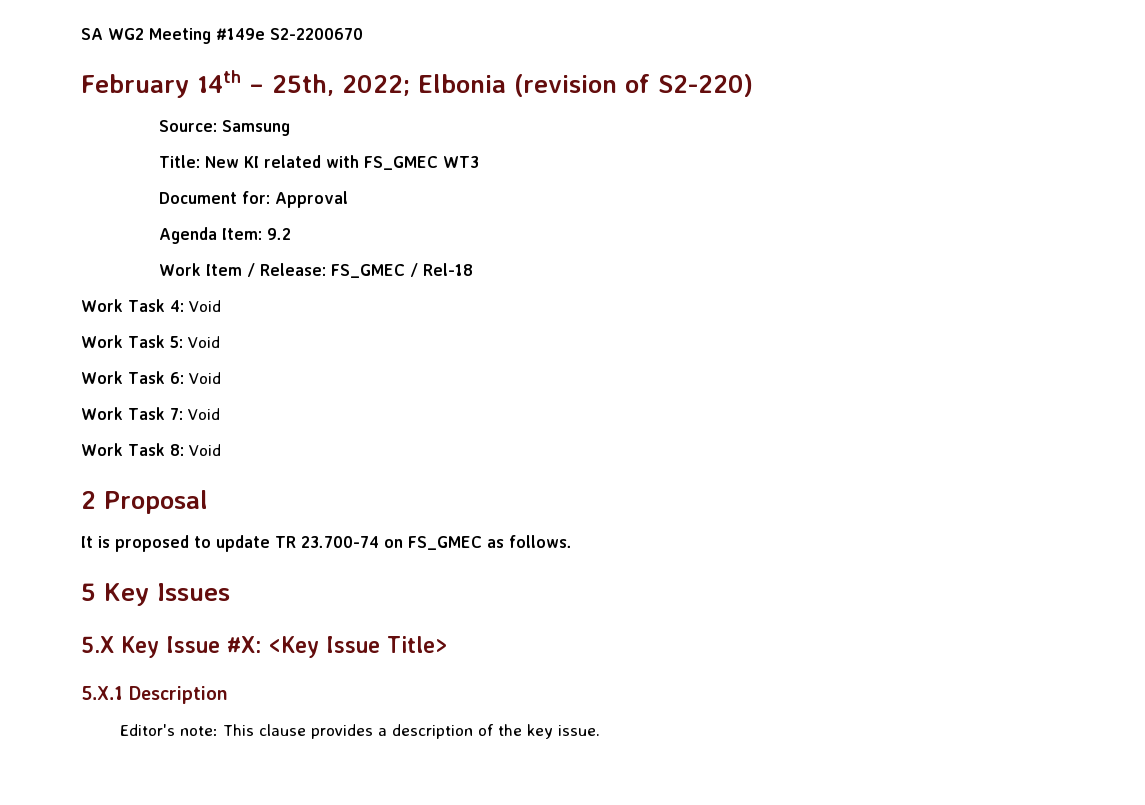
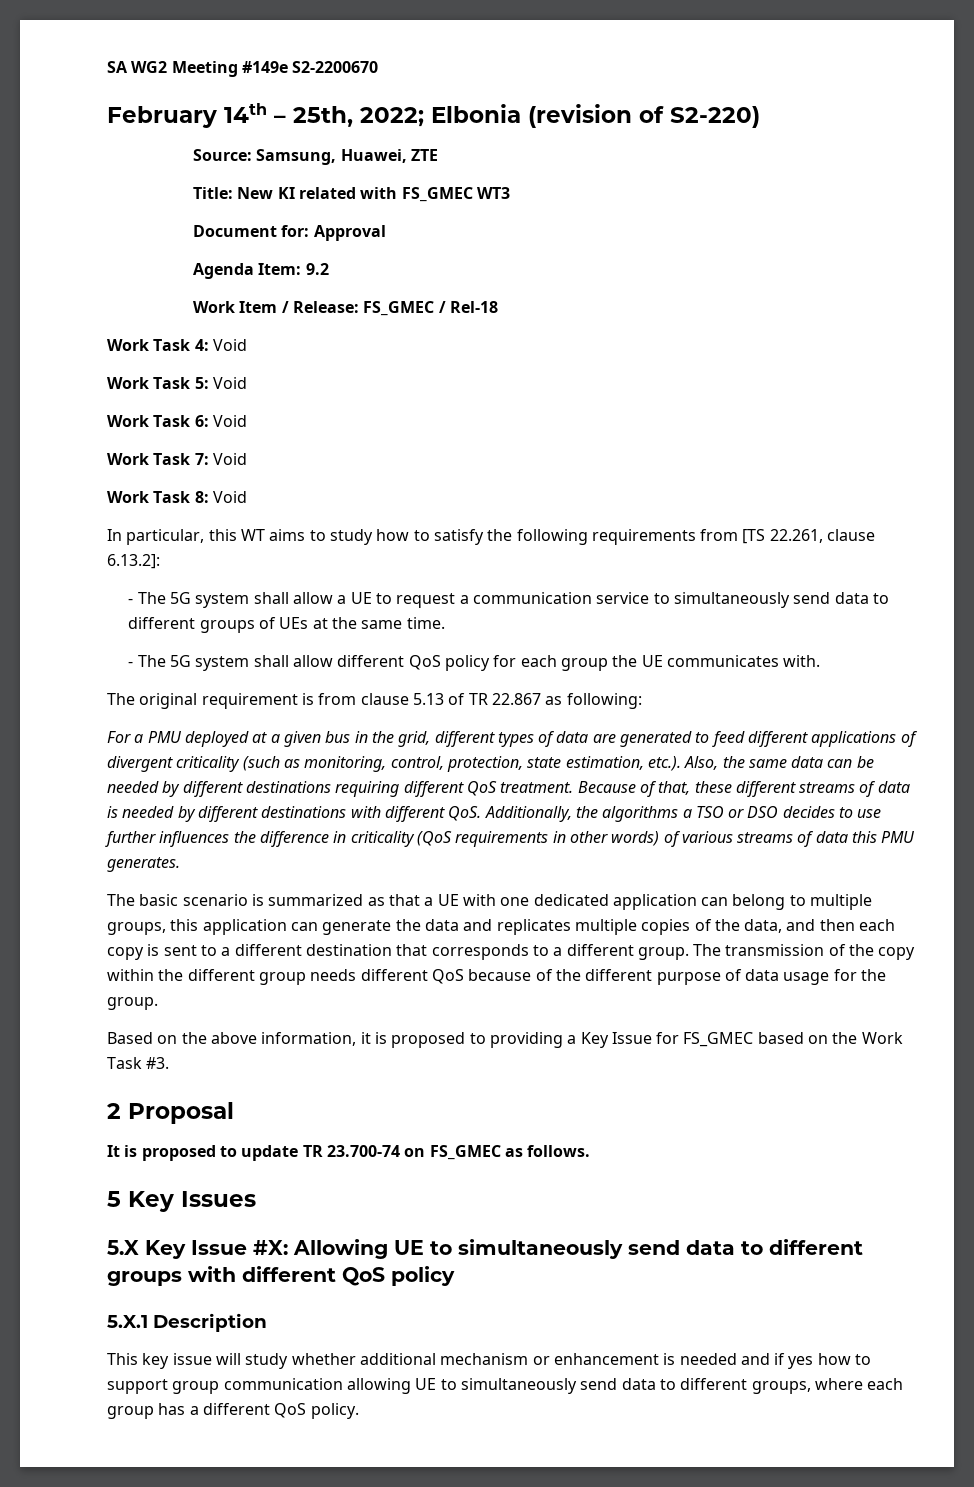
[221,120,290,136] Samsung -> [256,149,438,165] Samsung, Huawei, ZTE
(221, 450) none -> [107,529,876,545] [107,554,160,569] [128,592,889,608] [128,617,445,633] [128,655,821,671] [107,693,642,709] [107,731,918,747] [107,756,874,772] [107,781,910,797] [107,806,882,822] [105,831,916,847] [107,857,180,872] [107,894,873,910] [107,919,896,935] [107,944,916,960] [107,969,887,985] [107,997,158,1010] [107,1032,903,1048] [107,1057,170,1069] // In particular, this WT aims to study how to satisfy the following requirements from [TS 22.261, clause 6.13.2]: // - The 5G system shall allow a UE to request a communication service to simultaneously send data to different groups of UEs at the same time. // - The 5G system shall allow different QoS policy for each group the UE communicates with. // The original requirement is from clause 5.13 of TR 22.867 as following: // For a PMU deployed at a given bus in the grid, different types of data are generated to feed different applications of divergent criticality (such as monitoring, control, protection, state estimation, etc.). Also, the same data can be needed by different destinations requiring different QoS treatment. Because of that, these different streams of data is needed by different destinations with different QoS. Additionally, the algorithms a TSO or DSO decides to use further influences the difference in criticality (QoS requirements in other words) of various streams of data this PMU generates. // The basic scenario is summarized as that a UE with one dedicated application can belong to multiple groups, this application can generate the data and replicates multiple copies of the data, and then each copy is sent to a different destination that corresponds to a different group. The transmission of the copy within the different group needs different QoS because of the different purpose of data usage for the group. // Based on the above information, it is proposed to providing a Key Issue for FS_GMEC based on the Work Task #3.
[269,636,447,658] [81,686,228,704] [119,724,600,739] <Key Issue Title> // 5.X.1 Description // Editor's note: This clause provides a description of the key issue. -> [293,1239,863,1259] [107,1266,455,1286] [107,1313,267,1332] [107,1353,872,1369] [107,1378,904,1394] [107,1403,359,1419] Allowing UE to simultaneously send data to different groups with different QoS policy // 5.X.1 Description // This key issue will study whether additional mechanism or enhancement is needed and if yes how to support group communication allowing UE to simultaneously send data to different groups, where each group has a different QoS policy.

